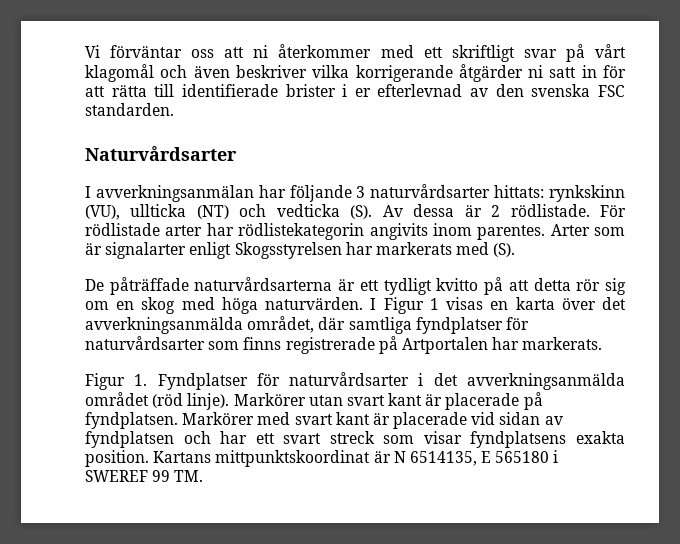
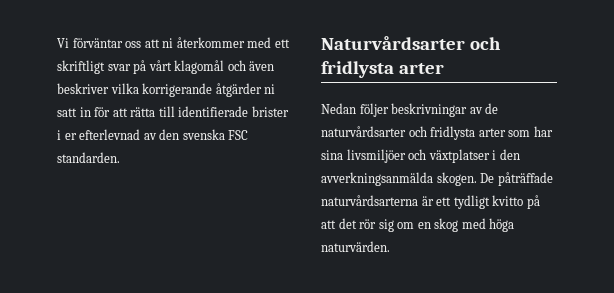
[85,184,626,202] [85,204,626,220] [85,223,625,240] [85,242,516,259] // I avverkningsanmälan har följande 3 naturvårdsarter hittats: rynkskinn (VU), ullticka (NT) och vedticka (S). Av dessa är 2 rödlistade. För rödlistade arter har rödlistekategorin angivits inom parentes. Arter som är signalarter enligt Skogsstyrelsen har markerats med (S). // -> [469,37,501,50] [321,61,444,78] [321,103,499,117] [321,126,553,140] [321,149,520,163] [321,172,477,186] och fridlysta arter // Nedan följer beskrivningar av de naturvårdsarter och fridlysta arter som har sina livsmiljöer och växtplatser i den avverkningsanmälda skogen.
[533,278,571,291] detta -> [338,218,357,229] det
[370,297,626,314] [85,316,529,334] [85,336,603,354] [85,372,625,390] [85,392,543,410] [85,412,563,429] [85,431,625,448] [85,450,559,467] [85,470,204,482] I Figur 1 visas en karta över det avverkningsanmälda området, där samtliga fyndplatser för naturvårdsarter som finns registrerade på Artportalen har markerats. // Figur 1. Fyndplatser för naturvårdsarter i det avverkningsanmälda området (röd linje). Markörer utan svart kant är placerade på fyndplatsen. Markörer med svart kant är placerade vid sidan av fyndplatsen och har ett svart streck som visar fyndplatsens exakta position. Kartans mittpunktskoordinat är N 6514135, E 565180 i SWEREF 99 TM. -> (390, 246) none

